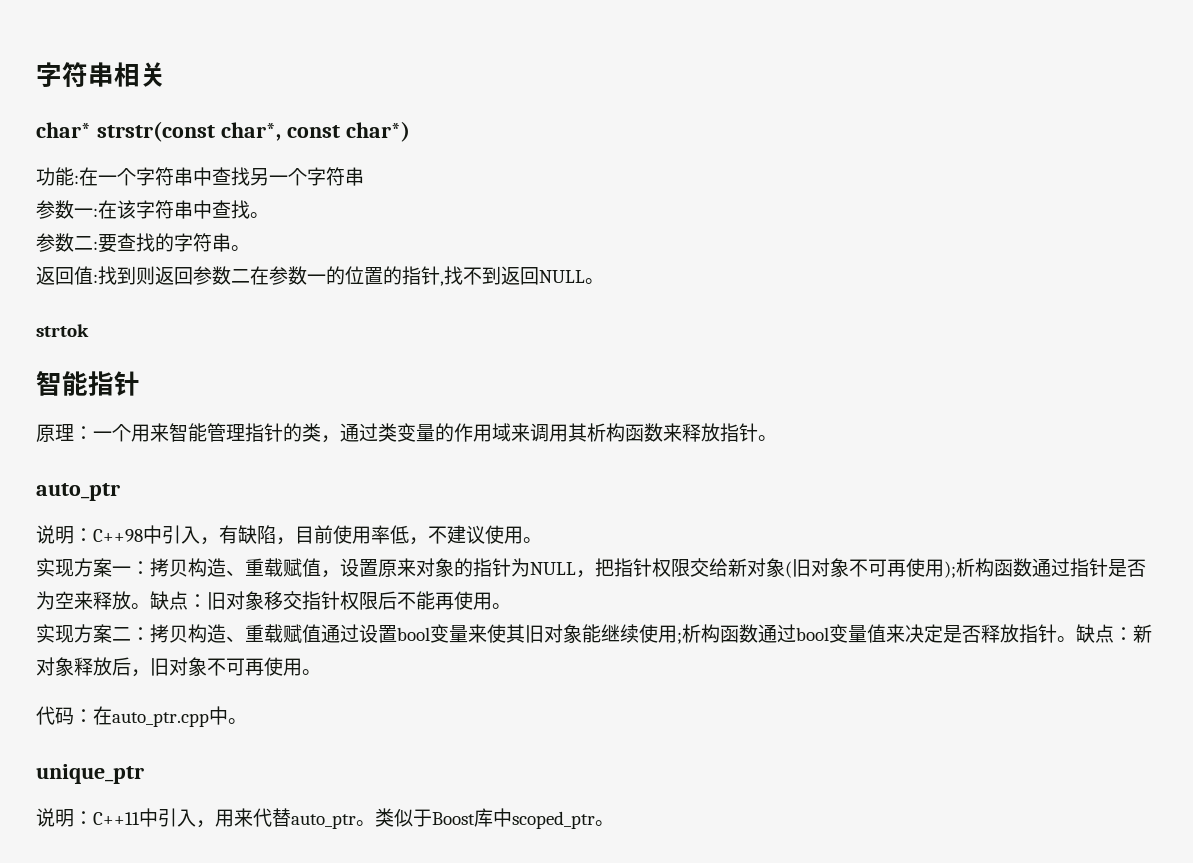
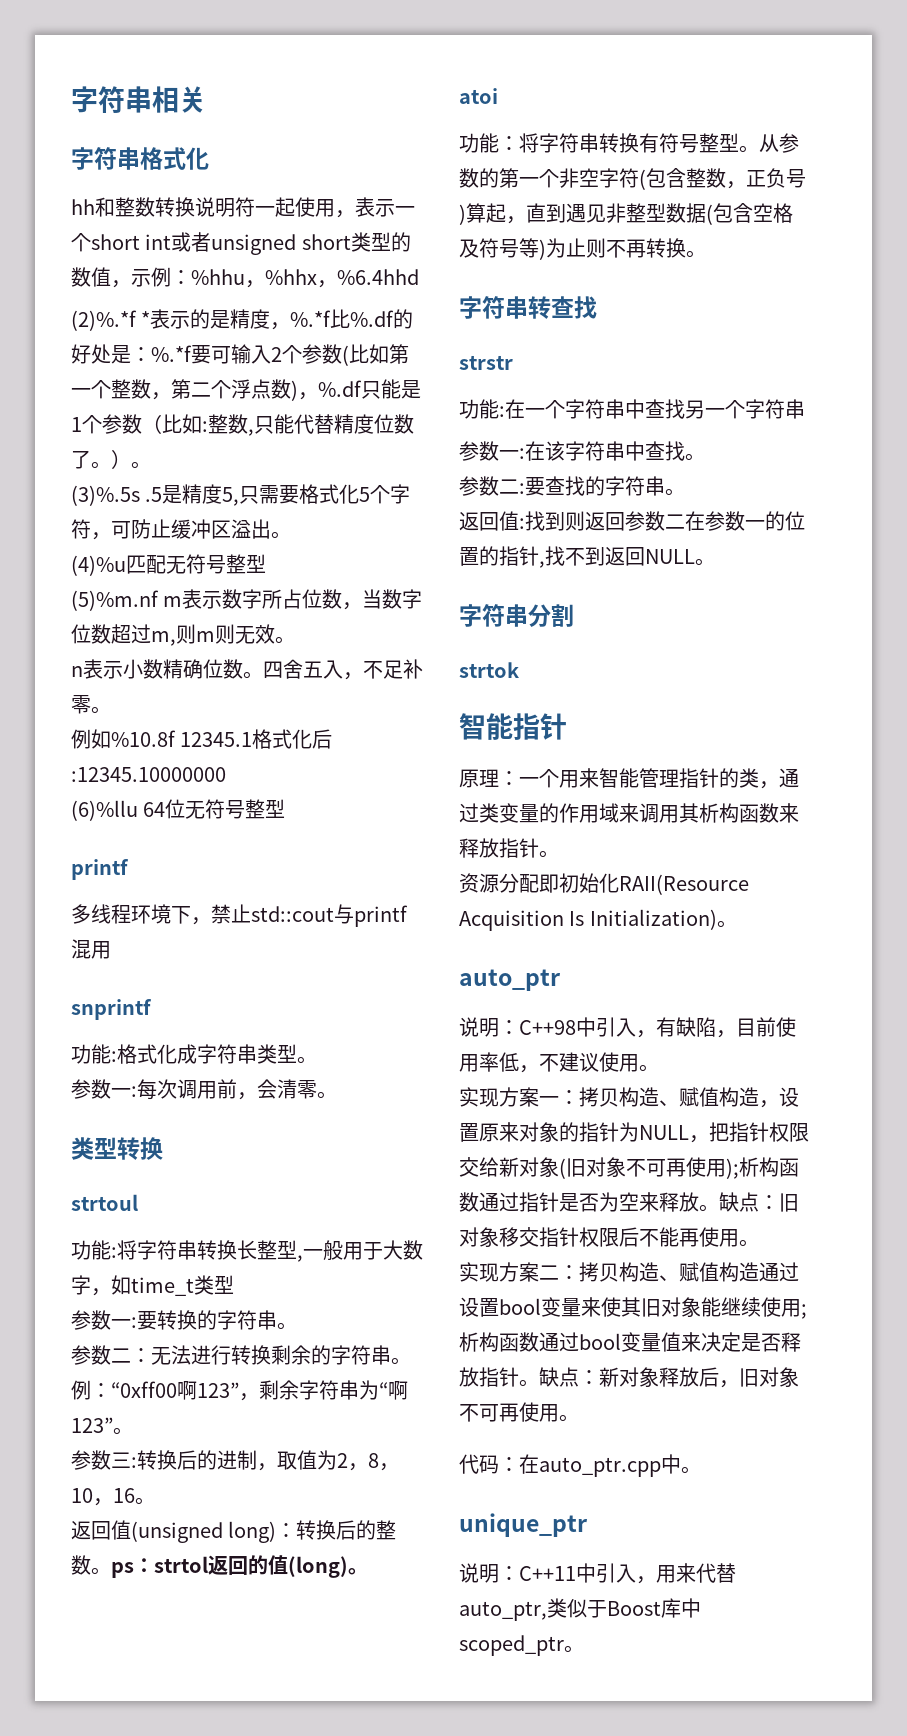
[36,121,410,142] char* strstr(const char*, const char*) -> [71,147,209,170] [71,197,415,218] [71,232,411,255] [71,267,419,288] [71,309,414,331] [71,344,409,366] [71,379,421,401] [71,414,414,436] [71,449,151,469] [71,484,411,506] [71,519,291,540] [71,554,266,576] [71,589,423,611] [71,624,295,646] [71,659,423,680] [71,695,111,714] [71,729,333,749] [71,767,226,782] [71,799,286,821] [71,859,129,880] [71,904,408,927] [71,939,111,959] [71,999,152,1020] [71,1044,317,1064] [71,1079,337,1100] [71,1137,163,1160] [71,1194,138,1211] [71,1240,423,1262] [71,1275,234,1296] [71,1310,297,1330] [71,1345,411,1365] [71,1380,408,1401] [71,1417,133,1435] [71,1450,399,1471] [71,1488,155,1506] [71,1520,397,1543] [71,1555,368,1578] [459,88,498,104] [459,133,799,153] [459,168,806,190] [459,203,793,225] [459,238,706,260] [459,296,597,319] [459,355,513,370] 字符串格式化 // hh和整数转换说明符一起使用，表示一个short int或者unsigned short类型的数值，示例：%hhu，%hhx，%6.4hhd // (2)%.*f *表示的是精度，%.*f比%.df的好处是：%.*f要可输入2个参数(比如第一个整数，第二个浮点数)，%.df只能是1个参数（比如:整数,只能代替精度位数了。）。 // (3)%.5s .5是精度5,只需要格式化5个字符，可防止缓冲区溢出。 // (4)%u匹配无符号整型 // (5)%m.nf m表示数字所占位数，当数字位数超过m,则m则无效。 // n表示小数精确位数。四舍五入，不足补零。 // 例如%10.8f 12345.1格式化后:12345.10000000 // (6)%llu 64位无符号整型 // printf // 多线程环境下，禁止std::cout与printf混用 // snprintf // 功能:格式化成字符串类型。 // 参数一:每次调用前，会清零。 // 类型转换 // strtoul // 功能:将字符串转换长整型,一般用于大数字，如time_t类型 // 参数一:要转换的字符串。 // 参数二：无法进行转换剩余的字符串。例：“0xff00啊123”，剩余字符串为“啊123”。 // 参数三:转换后的进制，取值为2，8，10，16。 // 返回值(unsigned long)：转换后的整数。ps：strtol返回的值(long)。 // atoi // 功能：将字符串转换有符号整型。从参数的第一个非空字符(包含整数，正负号)算起，直到遇见非整型数据(包含空格及符号等)为止则不再转换。 // 字符串转查找 // strstr
(604, 281) none -> [459,604,574,627] // 字符串分割
(777, 438) none -> [459,873,749,895] [459,909,737,931] // 资源分配即初始化RAII(Resource Acquisition Is Initialization)。
[245,558,321,577] 重载赋值 -> [679,1087,759,1107] 赋值构造
[245,624,321,643] 重载赋值 -> [679,1262,759,1282] 赋值构造
[291,814,375,829] auto_ptr。 -> [459,1601,547,1621] auto_ptr,

